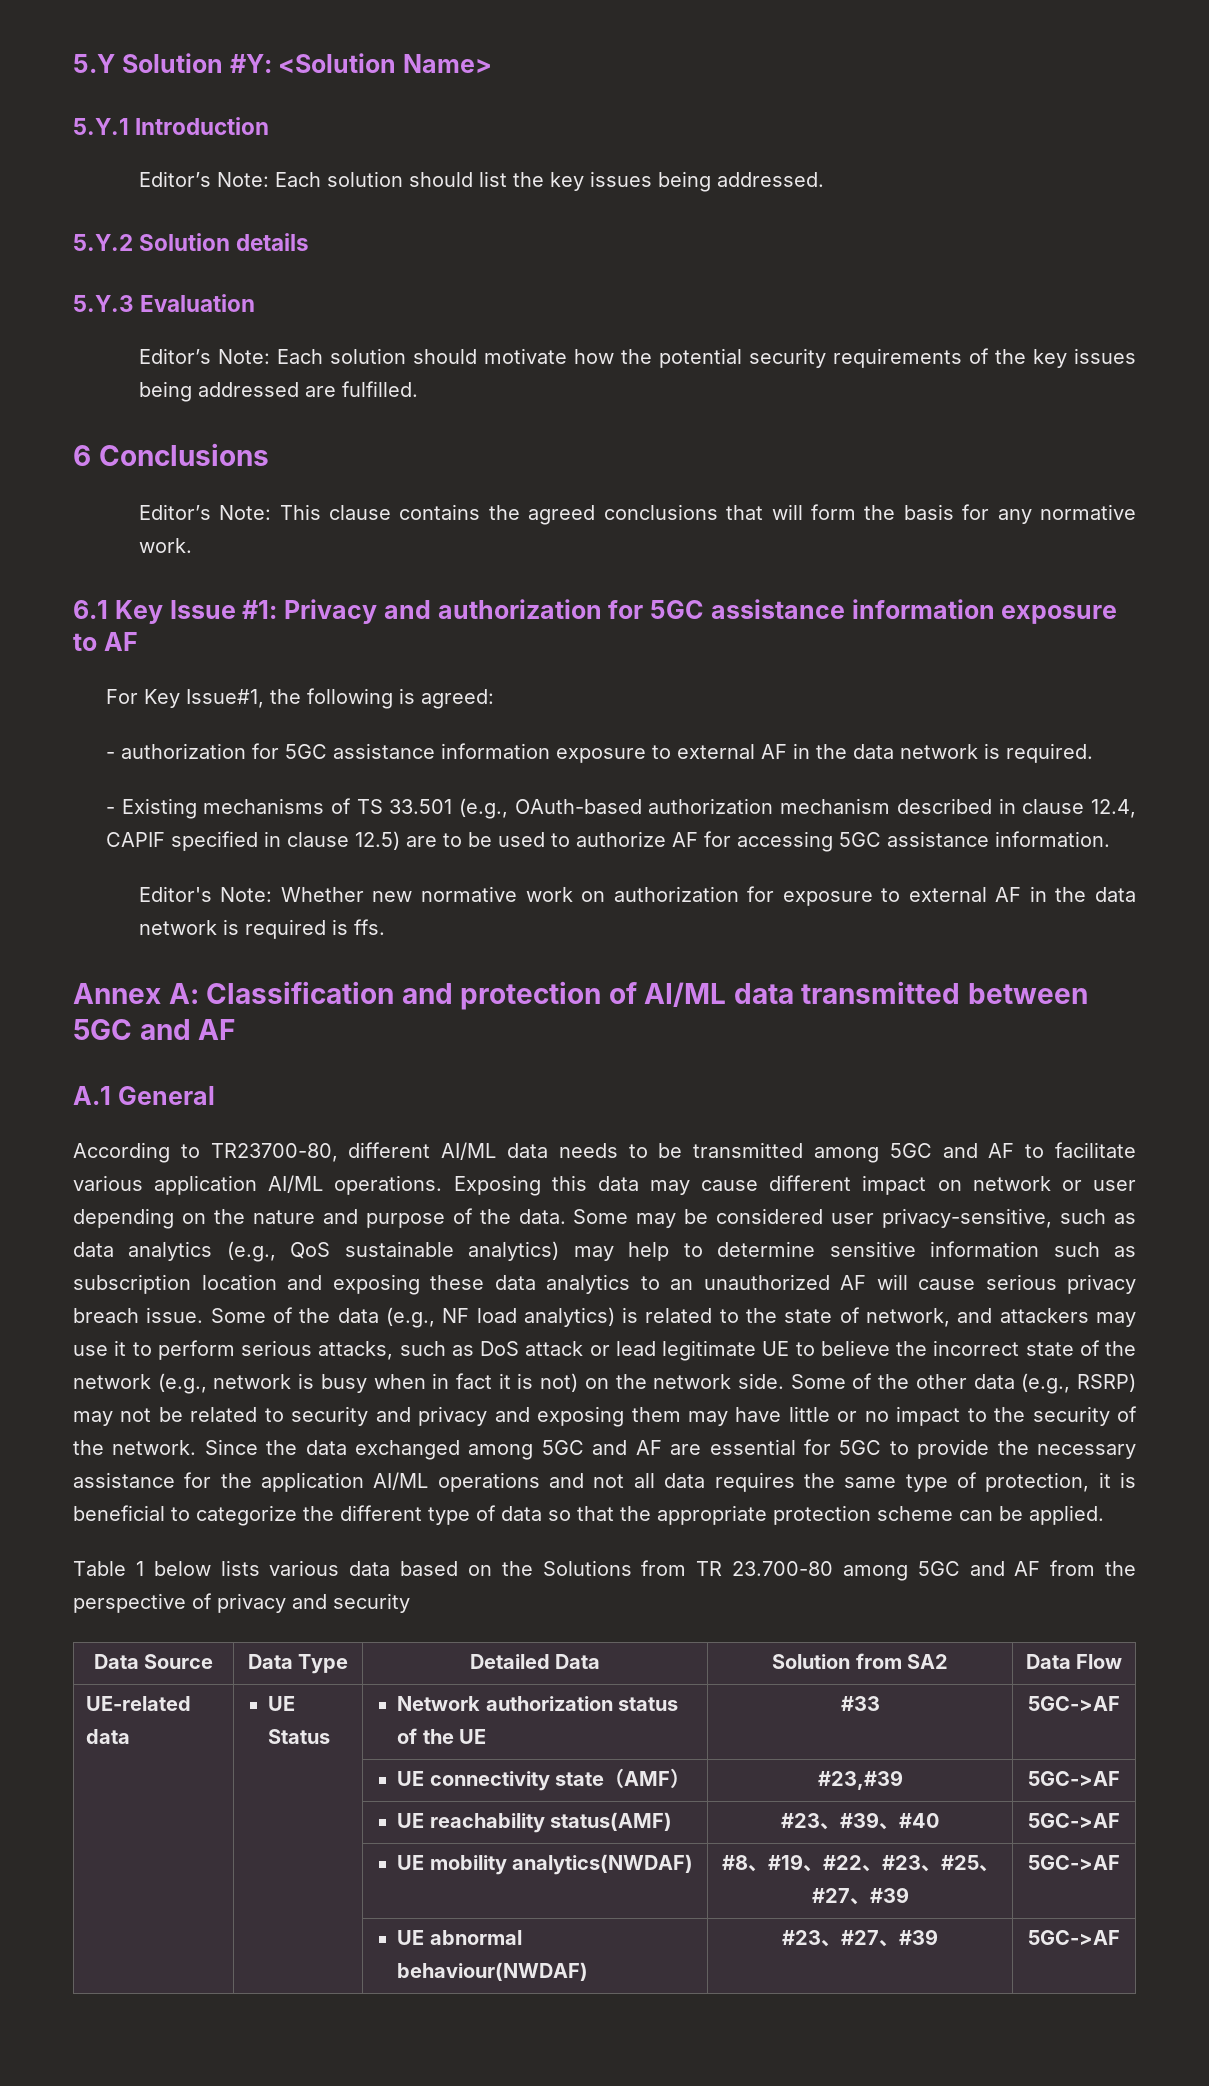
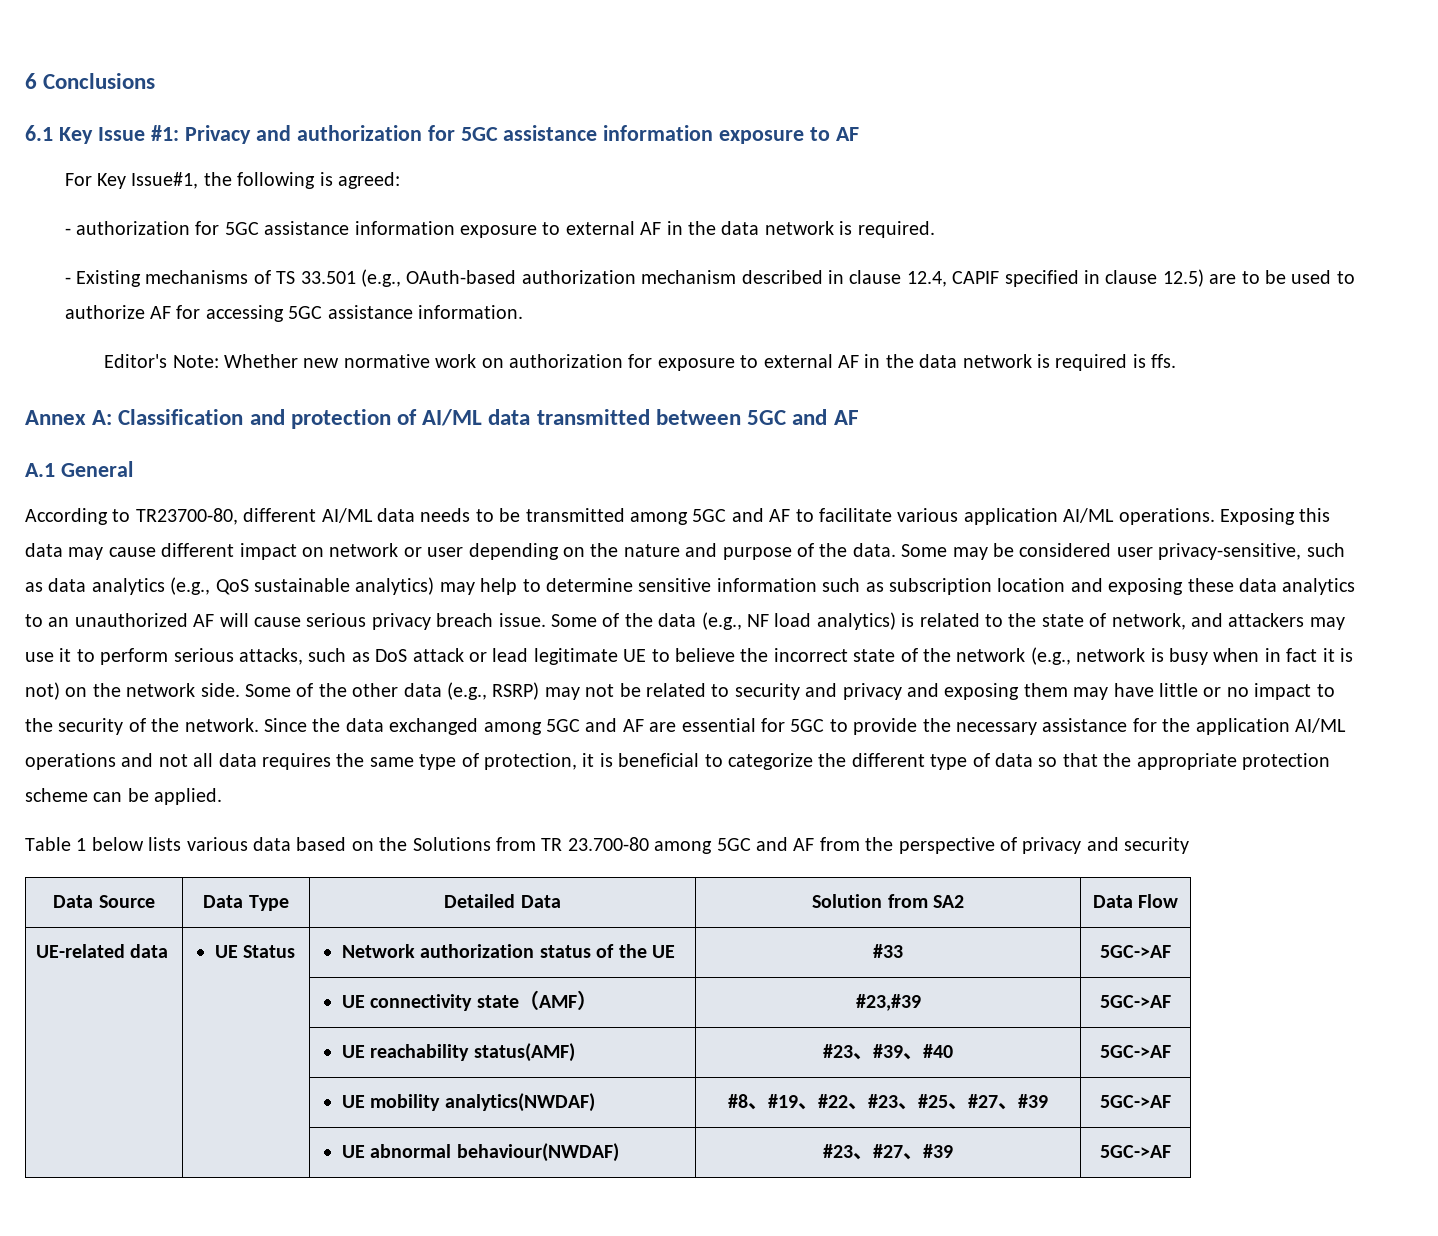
[73,53,492,73] [73,117,270,135] [138,171,824,192] [73,233,310,251] [73,294,256,312] [138,348,1136,368] [138,381,418,402] [73,443,269,466] [138,504,1136,525] [138,538,192,553] 5.Y Solution #Y: <Solution Name> // 5.Y.1 Introduction // Editor’s Note: Each solution should list the key issues being addressed. // 5.Y.2 Solution details // 5.Y.3 Evaluation // Editor’s Note: Each solution should motivate how the potential security requirements of the key issues being addressed are fulfilled. // 6 Conclusions // Editor’s Note: This clause contains the agreed conclusions that will form the basis for any normative work. -> [25,73,156,89] 6 Conclusions

